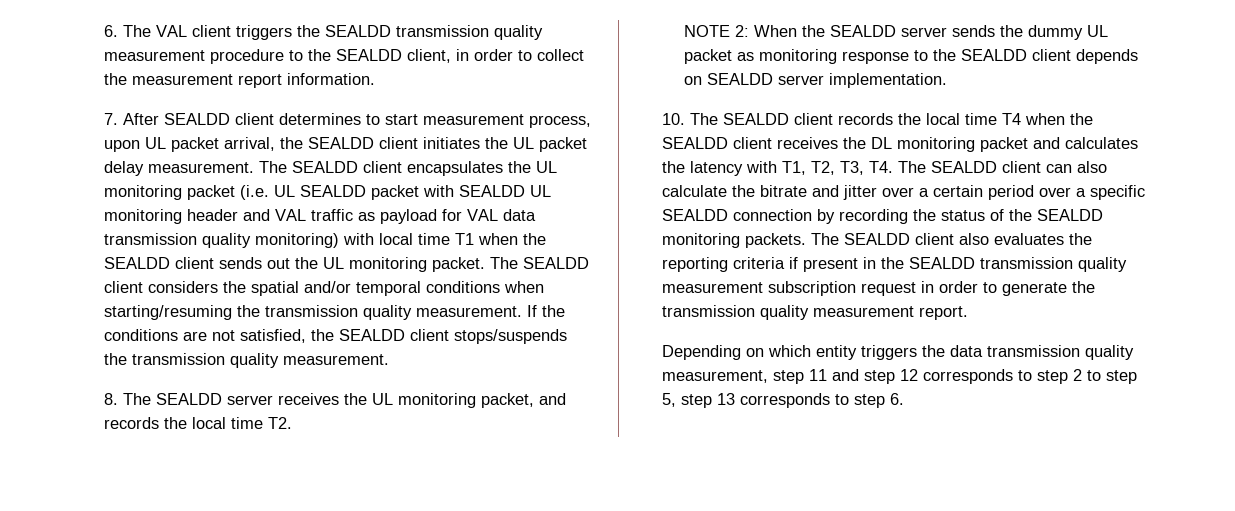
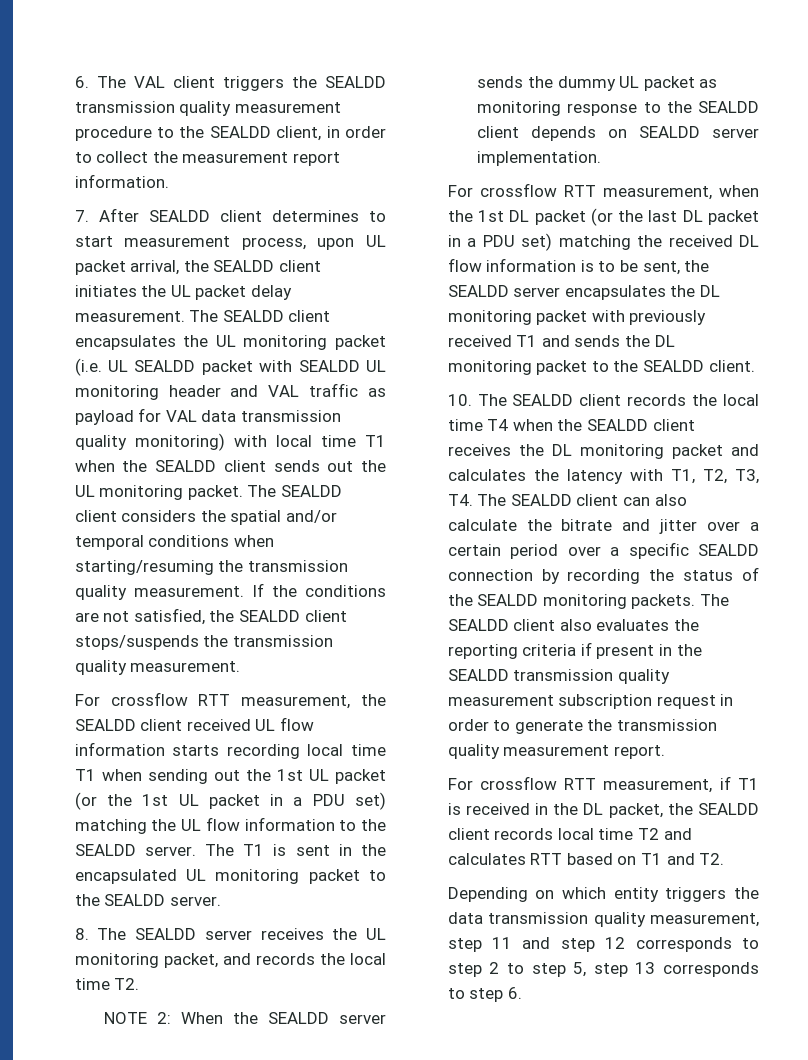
(390, 359) none -> [74,692,386,709] [74,717,315,731] [74,742,386,759] [74,769,386,784] [74,792,386,810] [74,817,386,834] [74,844,386,856] [74,869,386,884] [74,894,221,906] // For crossflow RTT measurement, the SEALDD client received UL flow information starts recording local time T1 when sending out the 1st UL packet (or the 1st UL packet in a PDU set) matching the UL flow information to the SEALDD server. The T1 is sent in the encapsulated UL monitoring packet to the SEALDD server.
(948, 80) none -> [447,183,759,200] [447,208,759,226] [447,233,759,251] [447,258,710,275] [447,285,721,300] [447,310,707,325] [447,335,675,347] [447,360,755,375] // For crossflow RTT measurement, when the 1st DL packet (or the last DL packet in a PDU set) matching the received DL flow information is to be sent, the SEALDD server encapsulates the DL monitoring packet with previously received T1 and sends the DL monitoring packet to the SEALDD client.
(969, 313) none -> [447,776,759,793] [447,803,759,818] [447,828,692,840] [447,853,725,865] // For crossflow RTT measurement, if T1 is received in the DL packet, the SEALDD client records local time T2 and calculates RTT based on T1 and T2.

